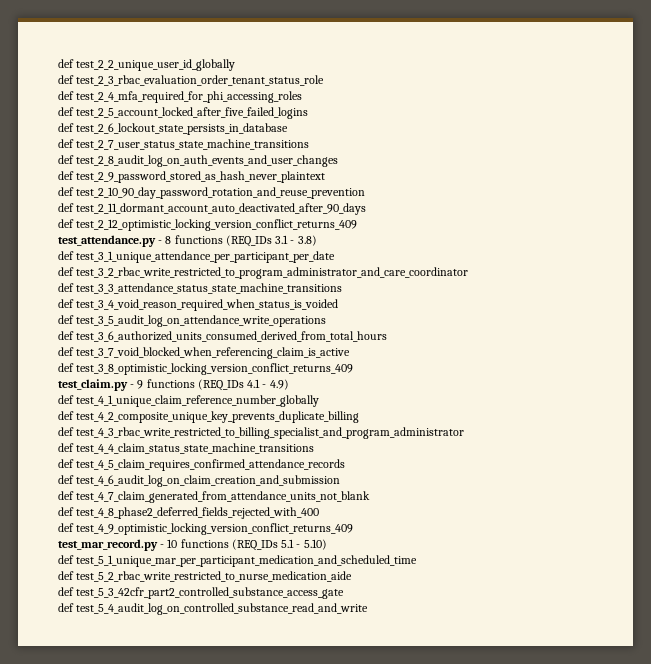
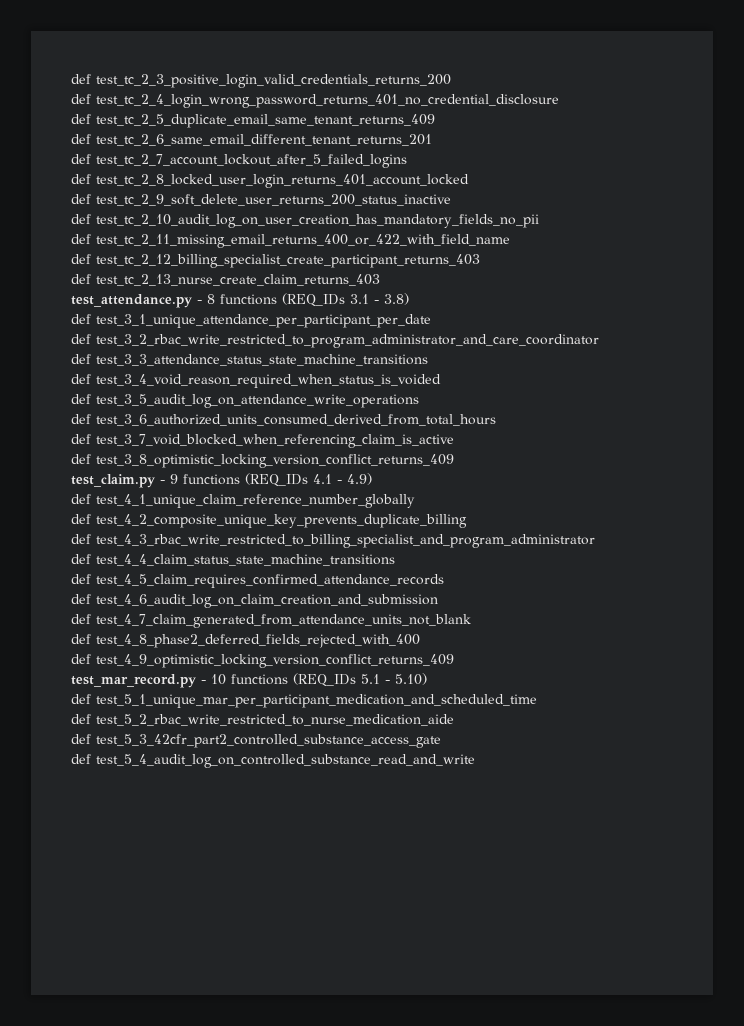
[58,59,236,71] [58,75,325,86] [58,91,303,103] [58,107,309,119] [58,123,289,135] [58,139,310,150] [58,155,339,167] [58,171,326,183] [58,187,366,199] [58,203,367,215] [58,219,358,231] def test_2_2_unique_user_id_globally // def test_2_3_rbac_evaluation_order_tenant_status_role // def test_2_4_mfa_required_for_phi_accessing_roles // def test_2_5_account_locked_after_five_failed_logins // def test_2_6_lockout_state_persists_in_database // def test_2_7_user_status_state_machine_transitions // def test_2_8_audit_log_on_auth_events_and_user_changes // def test_2_9_password_stored_as_hash_never_plaintext // def test_2_10_90_day_password_rotation_and_reuse_prevention // def test_2_11_dormant_account_auto_deactivated_after_90_days // def test_2_12_optimistic_locking_version_conflict_returns_409 -> [71,74,451,88] [71,94,559,108] [71,114,435,128] [71,134,432,146] [71,154,407,168] [71,174,469,188] [71,194,451,206] [71,214,539,228] [71,234,510,248] [71,254,480,268] [71,274,380,286] def test_tc_2_3_positive_login_valid_credentials_returns_200 // def test_tc_2_4_login_wrong_password_returns_401_no_credential_disclosure // def test_tc_2_5_duplicate_email_same_tenant_returns_409 // def test_tc_2_6_same_email_different_tenant_returns_201 // def test_tc_2_7_account_lockout_after_5_failed_logins // def test_tc_2_8_locked_user_login_returns_401_account_locked // def test_tc_2_9_soft_delete_user_returns_200_status_inactive // def test_tc_2_10_audit_log_on_user_creation_has_mandatory_fields_no_pii // def test_tc_2_11_missing_email_returns_400_or_422_with_field_name // def test_tc_2_12_billing_specialist_create_participant_returns_403 // def test_tc_2_13_nurse_create_claim_returns_403

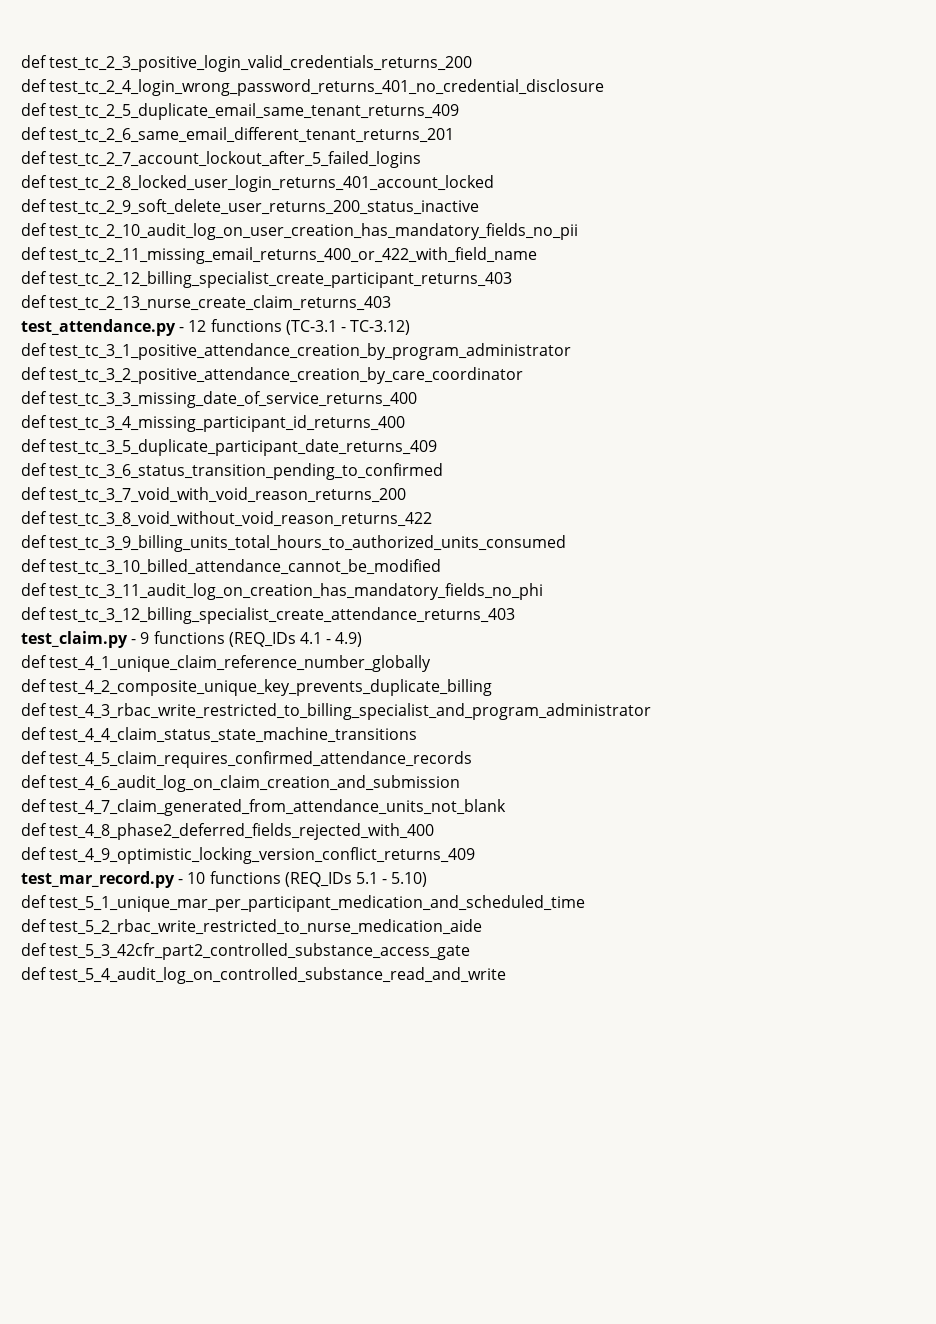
[207,293,409,307] [71,314,431,328] [71,334,599,348] [71,354,428,366] [71,374,441,388] [71,394,419,408] [71,414,496,426] [71,434,454,448] [71,454,454,468] 8 functions (REQ_IDs 3.1 - 3.8) // def test_3_1_unique_attendance_per_participant_per_date // def test_3_2_rbac_write_restricted_to_program_administrator_and_care_coordinator // def test_3_3_attendance_status_state_machine_transitions // def test_3_4_void_reason_required_when_status_is_voided // def test_3_5_audit_log_on_attendance_write_operations // def test_3_6_authorized_units_consumed_derived_from_total_hours // def test_3_7_void_blocked_when_referencing_claim_is_active // def test_3_8_optimistic_locking_version_conflict_returns_409 -> [188,319,411,335] [21,343,572,360] [21,367,524,384] [21,391,418,408] [21,415,406,432] [21,439,438,456] [21,463,444,480] [21,487,407,503] [21,511,433,527] [21,535,567,552] [21,559,442,575] [21,583,544,600] [21,607,516,624] 12 functions (TC-3.1 - TC-3.12) // def test_tc_3_1_positive_attendance_creation_by_program_administrator // def test_tc_3_2_positive_attendance_creation_by_care_coordinator // def test_tc_3_3_missing_date_of_service_returns_400 // def test_tc_3_4_missing_participant_id_returns_400 // def test_tc_3_5_duplicate_participant_date_returns_409 // def test_tc_3_6_status_transition_pending_to_confirmed // def test_tc_3_7_void_with_void_reason_returns_200 // def test_tc_3_8_void_without_void_reason_returns_422 // def test_tc_3_9_billing_units_total_hours_to_authorized_units_consumed // def test_tc_3_10_billed_attendance_cannot_be_modified // def test_tc_3_11_audit_log_on_creation_has_mandatory_fields_no_phi // def test_tc_3_12_billing_specialist_create_attendance_returns_403

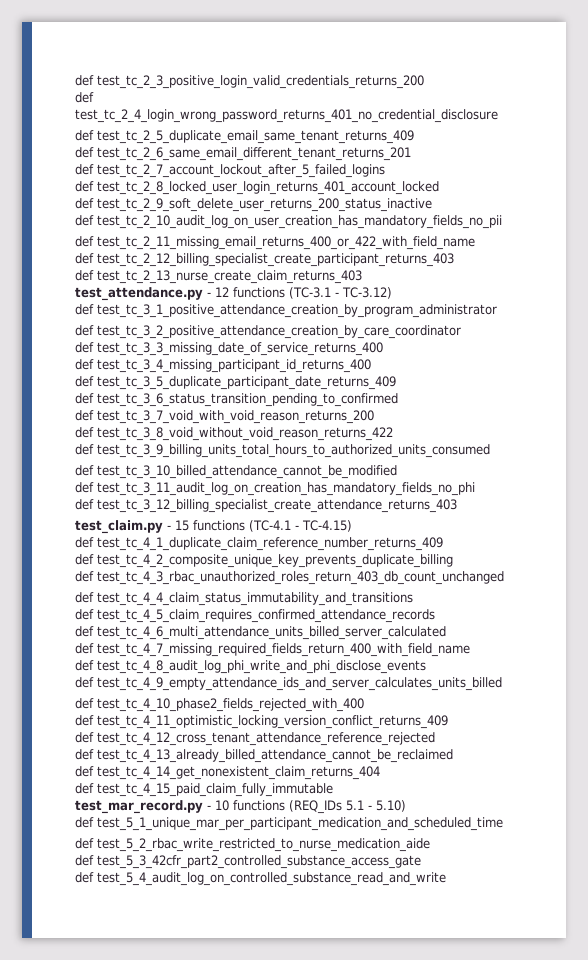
[140,631,363,647] [21,655,432,672] [21,679,493,696] [21,703,652,720] [21,727,418,743] [21,751,473,768] [21,775,461,792] [21,799,507,816] [21,823,435,840] [21,847,476,864] 9 functions (REQ_IDs 4.1 - 4.9) // def test_4_1_unique_claim_reference_number_globally // def test_4_2_composite_unique_key_prevents_duplicate_billing // def test_4_3_rbac_write_restricted_to_billing_specialist_and_program_administrator // def test_4_4_claim_status_state_machine_transitions // def test_4_5_claim_requires_confirmed_attendance_records // def test_4_6_audit_log_on_claim_creation_and_submission // def test_4_7_claim_generated_from_attendance_units_not_blank // def test_4_8_phase2_deferred_fields_rejected_with_400 // def test_4_9_optimistic_locking_version_conflict_returns_409 -> [175,520,352,532] [75,537,443,551] [75,554,453,568] [75,571,504,585] [75,592,413,606] [75,609,435,623] [75,626,446,640] [75,643,470,657] [75,660,426,674] [75,677,502,691] [75,698,364,712] [75,715,448,729] [75,732,435,746] [75,749,453,763] [75,766,380,780] [75,783,333,797] 15 functions (TC-4.1 - TC-4.15) // def test_tc_4_1_duplicate_claim_reference_number_returns_409 // def test_tc_4_2_composite_unique_key_prevents_duplicate_billing // def test_tc_4_3_rbac_unauthorized_roles_return_403_db_count_unchanged // def test_tc_4_4_claim_status_immutability_and_transitions // def test_tc_4_5_claim_requires_confirmed_attendance_records // def test_tc_4_6_multi_attendance_units_billed_server_calculated // def test_tc_4_7_missing_required_fields_return_400_with_field_name // def test_tc_4_8_audit_log_phi_write_and_phi_disclose_events // def test_tc_4_9_empty_attendance_ids_and_server_calculates_units_billed // def test_tc_4_10_phase2_fields_rejected_with_400 // def test_tc_4_11_optimistic_locking_version_conflict_returns_409 // def test_tc_4_12_cross_tenant_attendance_reference_rejected // def test_tc_4_13_already_billed_attendance_cannot_be_reclaimed // def test_tc_4_14_get_nonexistent_claim_returns_404 // def test_tc_4_15_paid_claim_fully_immutable

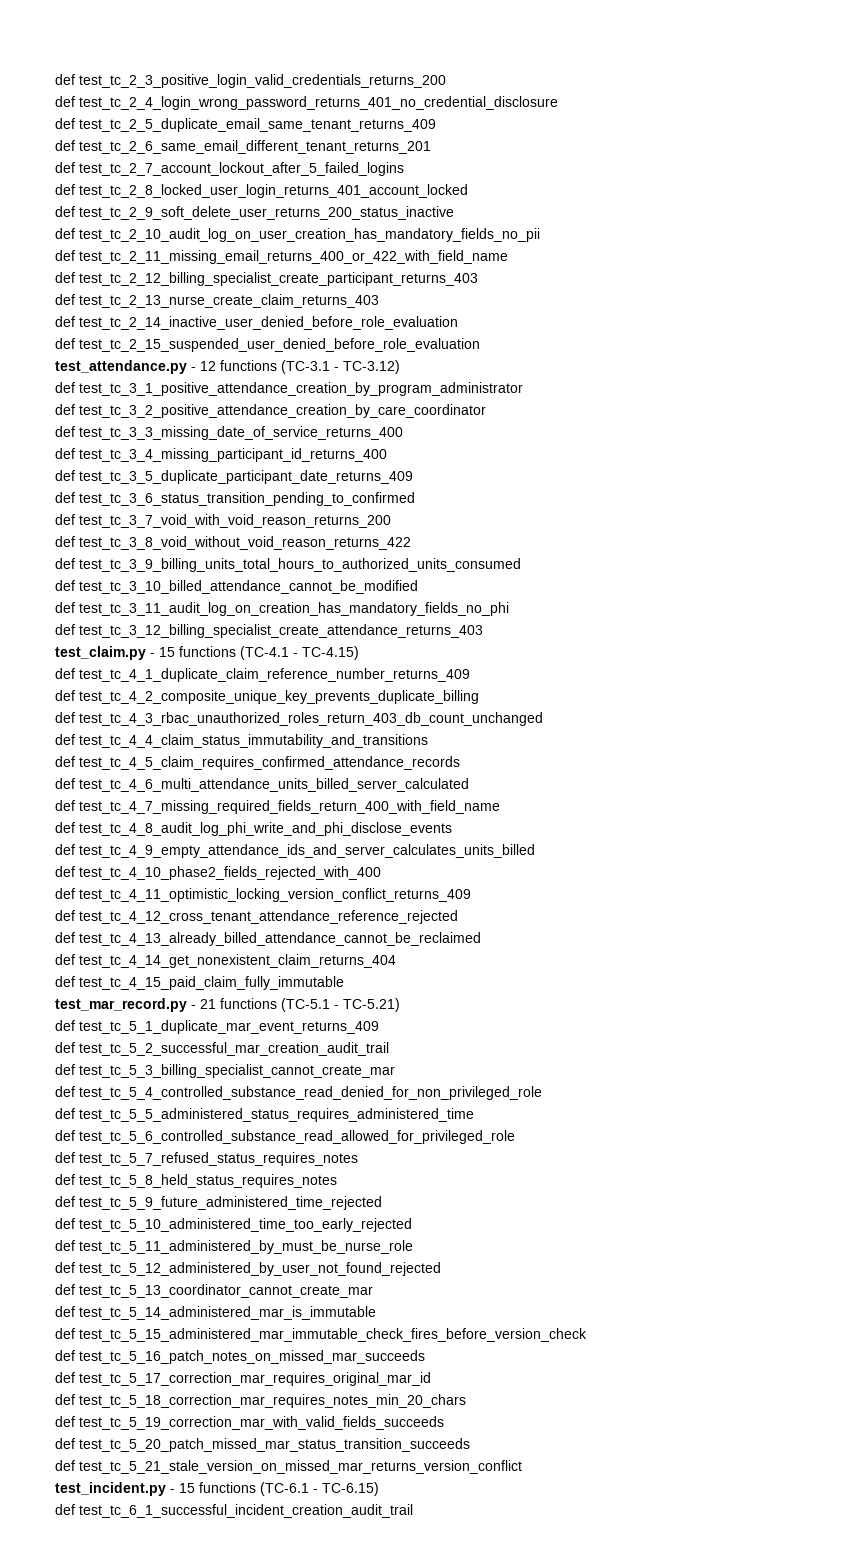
(362, 277) none -> [55,316,458,330] [55,338,480,352] // def test_tc_2_14_inactive_user_denied_before_role_evaluation // def test_tc_2_15_suspended_user_denied_before_role_evaluation
[215,800,406,814] [75,817,503,831] [75,838,430,852] [75,855,421,869] [75,872,446,886] 10 functions (REQ_IDs 5.1 - 5.10) // def test_5_1_unique_mar_per_participant_medication_and_scheduled_time // def test_5_2_rbac_write_restricted_to_nurse_medication_aide // def test_5_3_42cfr_part2_controlled_substance_access_gate // def test_5_4_audit_log_on_controlled_substance_read_and_write -> [200,998,400,1012] [55,1020,379,1034] [55,1042,389,1056] [55,1064,395,1078] [55,1086,542,1100] [55,1108,474,1122] [55,1130,515,1144] [55,1152,358,1166] [55,1174,337,1188] [55,1196,382,1210] [55,1218,412,1232] [55,1240,413,1254] [55,1262,441,1276] [55,1284,373,1298] [55,1306,376,1320] [55,1328,587,1342] [55,1350,425,1364] [55,1372,431,1386] [55,1394,466,1408] [55,1416,444,1430] [55,1438,470,1452] [55,1460,522,1474] [55,1482,379,1496] [55,1504,413,1518] 21 functions (TC-5.1 - TC-5.21) // def test_tc_5_1_duplicate_mar_event_returns_409 // def test_tc_5_2_successful_mar_creation_audit_trail // def test_tc_5_3_billing_specialist_cannot_create_mar // def test_tc_5_4_controlled_substance_read_denied_for_non_privileged_role // def test_tc_5_5_administered_status_requires_administered_time // def test_tc_5_6_controlled_substance_read_allowed_for_privileged_role // def test_tc_5_7_refused_status_requires_notes // def test_tc_5_8_held_status_requires_notes // def test_tc_5_9_future_administered_time_rejected // def test_tc_5_10_administered_time_too_early_rejected // def test_tc_5_11_administered_by_must_be_nurse_role // def test_tc_5_12_administered_by_user_not_found_rejected // def test_tc_5_13_coordinator_cannot_create_mar // def test_tc_5_14_administered_mar_is_immutable // def test_tc_5_15_administered_mar_immutable_check_fires_before_version_check // def test_tc_5_16_patch_notes_on_missed_mar_succeeds // def test_tc_5_17_correction_mar_requires_original_mar_id // def test_tc_5_18_correction_mar_requires_notes_min_20_chars // def test_tc_5_19_correction_mar_with_valid_fields_succeeds // def test_tc_5_20_patch_missed_mar_status_transition_succeeds // def test_tc_5_21_stale_version_on_missed_mar_returns_version_conflict // test_incident.py - 15 functions (TC-6.1 - TC-6.15) // def test_tc_6_1_successful_incident_creation_audit_trail

